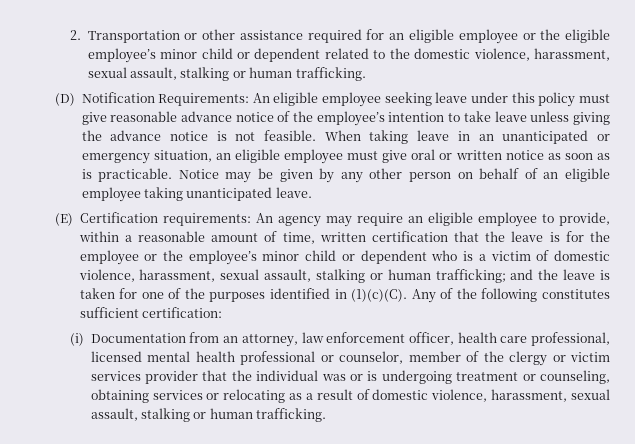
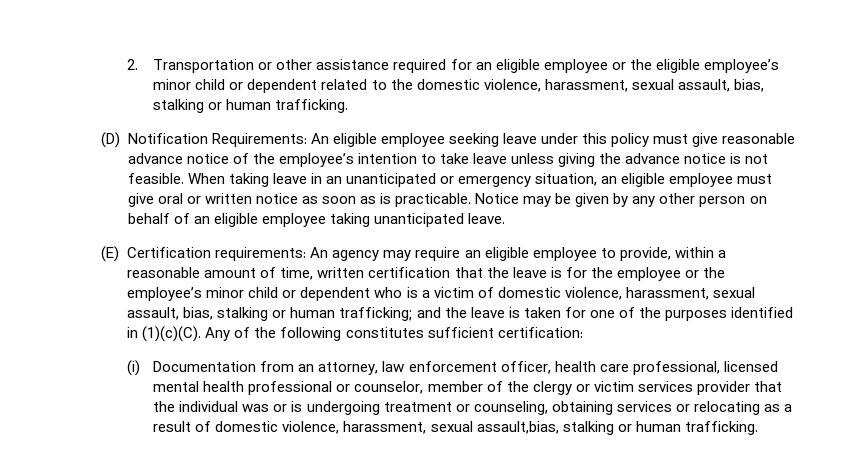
(178, 73) none -> [733,79,764,92] bias,
(312, 275) none -> [183,307,214,320] bias,
[90,408,138,421] assault, -> [476,421,559,434] assault,bias,

